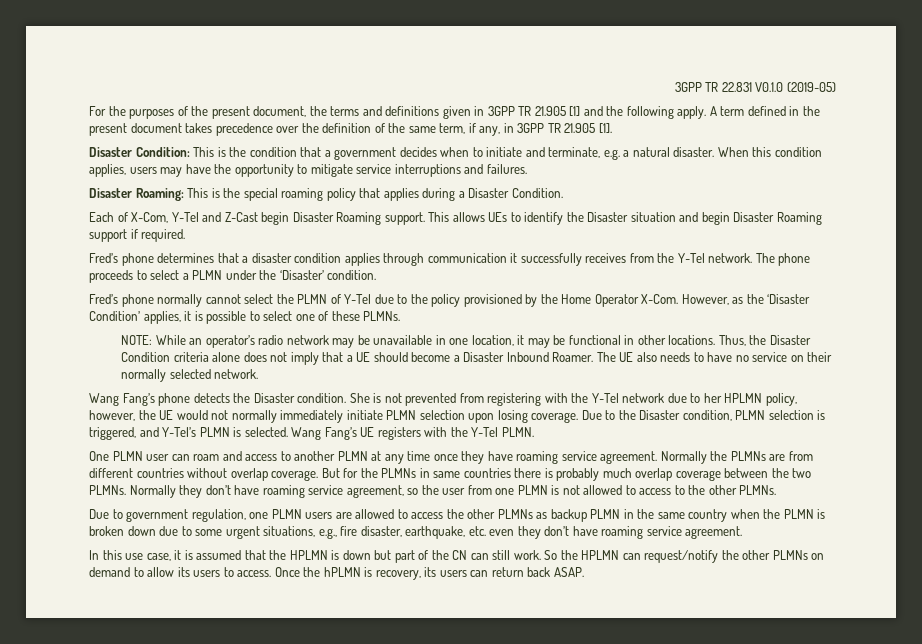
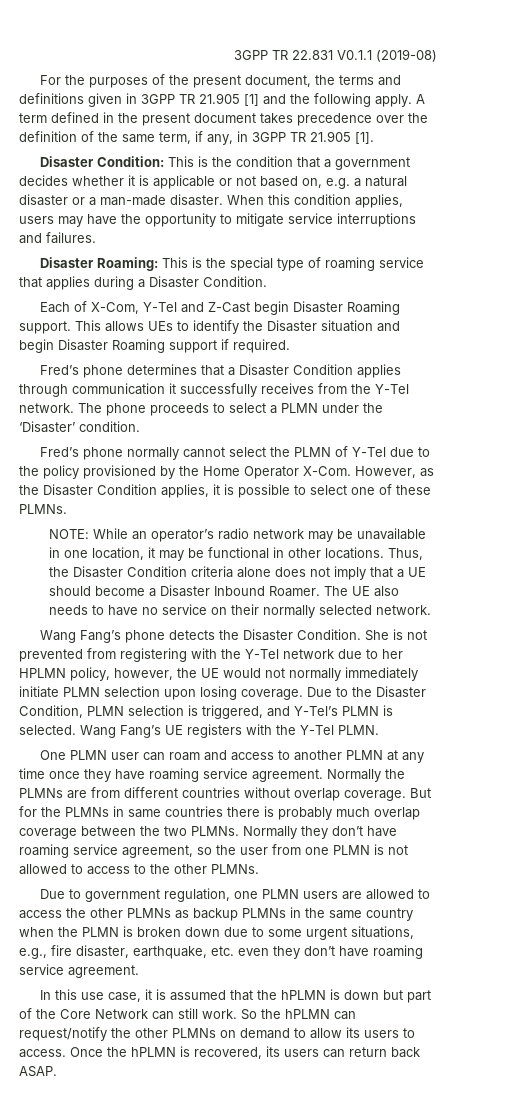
[755,82,836,92] V0.1.0 (2019-05) -> [337,49,437,62] V0.1.1 (2019-08)
[440,147,670,160] when to initiate and terminate, e.g. a natural -> [72,175,407,189] [19,194,166,206] whether it is applicable or not based on, e.g. a natural disaster or a man-made
[281,188,356,201] roaming policy -> [277,257,425,271] type of roaming service
[251,253,342,263] disaster condition -> [239,364,354,376] Disaster Condition
[767,294,811,304] [89,311,140,321] ‘Disaster Condition’ -> [43,484,157,496] Disaster Condition
[297,393,347,403] condition. -> [297,629,362,640] Condition.
[682,410,732,421] condition, -> [19,705,83,718] Condition,
[590,509,621,519] PLMN -> [242,908,286,918] PLMNs
[289,550,328,560] HPLMN -> [281,990,327,1000] hPLMN
[452,550,468,560] CN -> [60,1009,148,1019] Core Network
[581,550,620,560] HPLMN -> [285,1009,330,1019] hPLMN
[375,570,421,580] recovery, -> [194,1047,262,1059] recovered,

